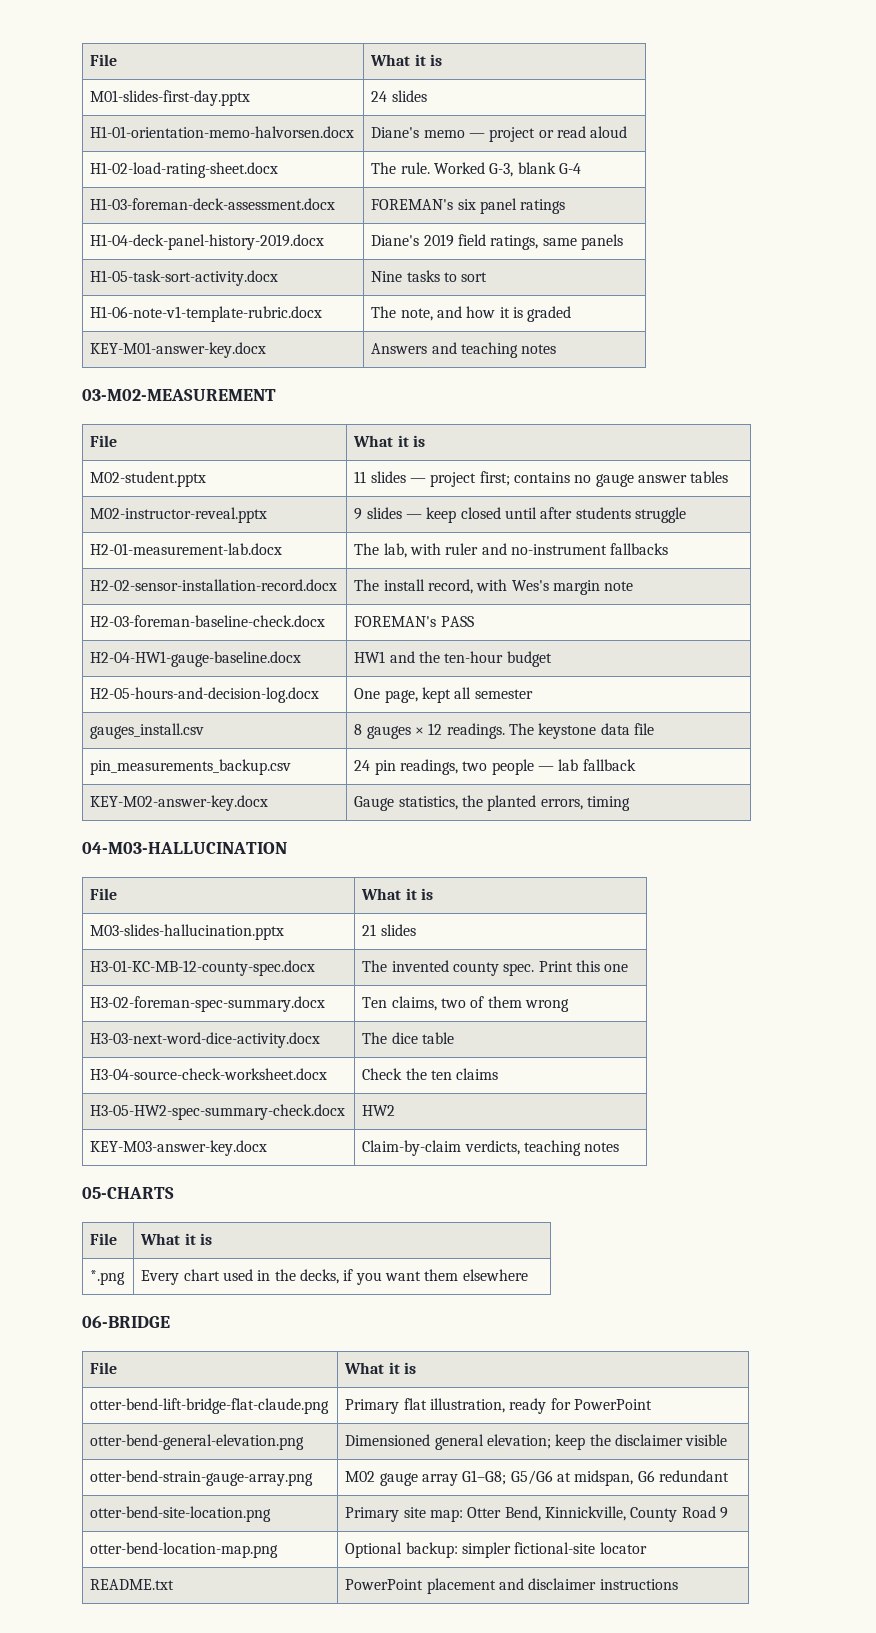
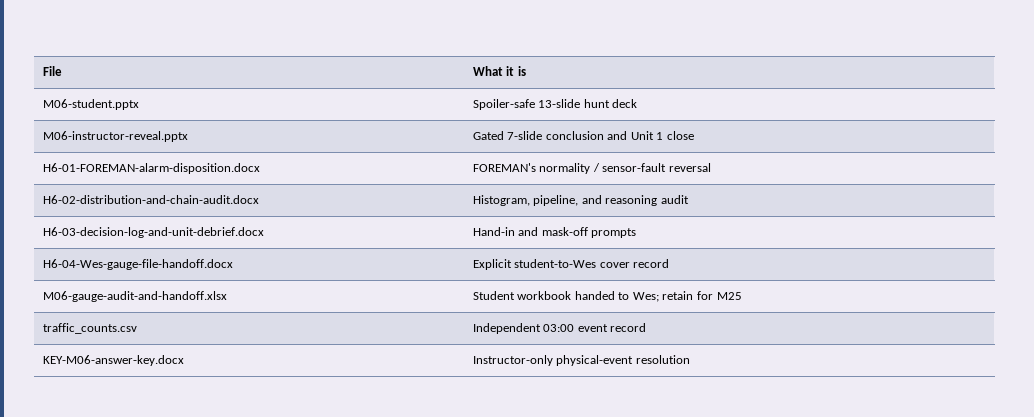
[90,54,118,66] [370,54,443,66] [90,90,251,106] [371,90,427,102] [90,126,355,138] [371,126,628,142] [90,162,279,178] [371,162,582,177] [90,198,336,210] [371,198,566,214] [90,234,325,250] [371,234,624,250] [90,270,279,286] [371,270,488,282] [90,306,323,322] [371,306,572,322] [90,342,267,358] [371,342,557,358] [82,389,276,401] [90,435,118,447] [353,435,426,447] [90,471,207,487] [354,471,729,487] [90,507,268,523] [354,507,687,523] [90,543,283,555] [354,543,669,558] [90,579,338,591] [354,579,634,595] [90,615,326,627] [354,616,474,627] [90,651,302,667] [354,651,552,667] [90,687,320,703] [354,687,533,703] [90,723,205,739] [354,723,655,739] [90,759,292,775] [354,759,636,775] [90,795,269,811] [354,795,631,811] [82,842,287,854] [90,888,118,900] [361,888,434,900] [90,924,285,940] [362,924,416,936] [90,960,316,976] [362,960,629,976] [90,996,326,1012] [362,996,570,1012] [90,1032,321,1048] [362,1032,455,1044] [90,1068,328,1080] [362,1068,499,1080] [90,1104,346,1120] [362,1105,396,1116] [90,1140,268,1156] [362,1140,620,1156] [82,1187,174,1199] [90,1233,118,1245] [140,1233,213,1245] [90,1270,126,1285] [141,1269,528,1285] [82,1315,170,1328] [90,1362,118,1374] [344,1362,417,1374] [90,1398,330,1414] [345,1398,653,1414] [90,1434,305,1450] [345,1434,728,1450] [90,1470,314,1486] [345,1470,730,1486] [90,1506,272,1522] [345,1506,729,1522] [90,1542,279,1558] [345,1542,647,1558] [90,1579,175,1590] [345,1578,678,1594] File | What it is // M01-slides-first-day.pptx | 24 slides // H1-01-orientation-memo-halvorsen.docx | Diane's memo — project or read aloud // H1-02-load-rating-sheet.docx | The rule. Worked G-3, blank G-4 // H1-03-foreman-deck-assessment.docx | FOREMAN's six panel ratings // H1-04-deck-panel-history-2019.docx | Diane's 2019 field ratings, same panels // H1-05-task-sort-activity.docx | Nine tasks to sort // H1-06-note-v1-template-rubric.docx | The note, and how it is graded // KEY-M01-answer-key.docx | Answers and teaching notes // 03-M02-MEASUREMENT // File | What it is // M02-student.pptx | 11 slides — project first; contains no gauge answer tables // M02-instructor-reveal.pptx | 9 slides — keep closed until after students struggle // H2-01-measurement-lab.docx | The lab, with ruler and no-instrument fallbacks // H2-02-sensor-installation-record.docx | The install record, with Wes's margin note // H2-03-foreman-baseline-check.docx | FOREMAN's PASS // H2-04-HW1-gauge-baseline.docx | HW1 and the ten-hour budget // H2-05-hours-and-decision-log.docx | One page, kept all semester // gauges_install.csv | 8 gauges × 12 readings. The keystone data file // pin_measurements_backup.csv | 24 pin readings, two people — lab fallback // KEY-M02-answer-key.docx | Gauge statistics, the planted errors, timing // 04-M03-HALLUCINATION // File | What it is // M03-slides-hallucination.pptx | 21 slides // H3-01-KC-MB-12-county-spec.docx | The invented county spec. Print this one // H3-02-foreman-spec-summary.docx | Ten claims, two of them wrong // H3-03-next-word-dice-activity.docx | The dice table // H3-04-source-check-worksheet.docx | Check the ten claims // H3-05-HW2-spec-summary-check.docx | HW2 // KEY-M03-answer-key.docx | Claim-by-claim verdicts, teaching notes // 05-CHARTS // File | What it is // *.png | Every chart used in the decks, if you want them elsewhere // 06-BRIDGE // File | What it is // otter-bend-lift-bridge-flat-claude.png | Primary flat illustration, ready for PowerPoint // otter-bend-general-elevation.png | Dimensioned general elevation; keep the disclaimer visible // otter-bend-strain-gauge-array.png | M02 gauge array G1–G8; G5/G6 at midspan, G6 redundant // otter-bend-site-location.png | Primary site map: Otter Bend, Kinnickville, County Road 9 // otter-bend-location-map.png | Optional backup: simpler fictional-site locator // README.txt | PowerPoint placement and disclaimer instructions -> [42,66,62,76] [472,66,526,76] [42,99,139,110] [472,99,638,110] [42,131,188,142] [472,131,694,140] [42,163,260,174] [472,163,711,174] [42,195,259,204] [472,195,689,206] [42,227,264,238] [472,227,637,238] [42,259,233,270] [472,259,670,270] [42,291,227,302] [472,291,742,302] [42,323,137,334] [472,323,647,334] [42,355,184,366] [472,355,690,366] File | What it is // M06-student.pptx | Spoiler-safe 13-slide hunt deck // M06-instructor-reveal.pptx | Gated 7-slide conclusion and Unit 1 close // H6-01-FOREMAN-alarm-disposition.docx | FOREMAN's normality / sensor-fault reversal // H6-02-distribution-and-chain-audit.docx | Histogram, pipeline, and reasoning audit // H6-03-decision-log-and-unit-debrief.docx | Hand-in and mask-off prompts // H6-04-Wes-gauge-file-handoff.docx | Explicit student-to-Wes cover record // M06-gauge-audit-and-handoff.xlsx | Student workbook handed to Wes; retain for M25 // traffic_counts.csv | Independent 03:00 event record // KEY-M06-answer-key.docx | Instructor-only physical-event resolution

